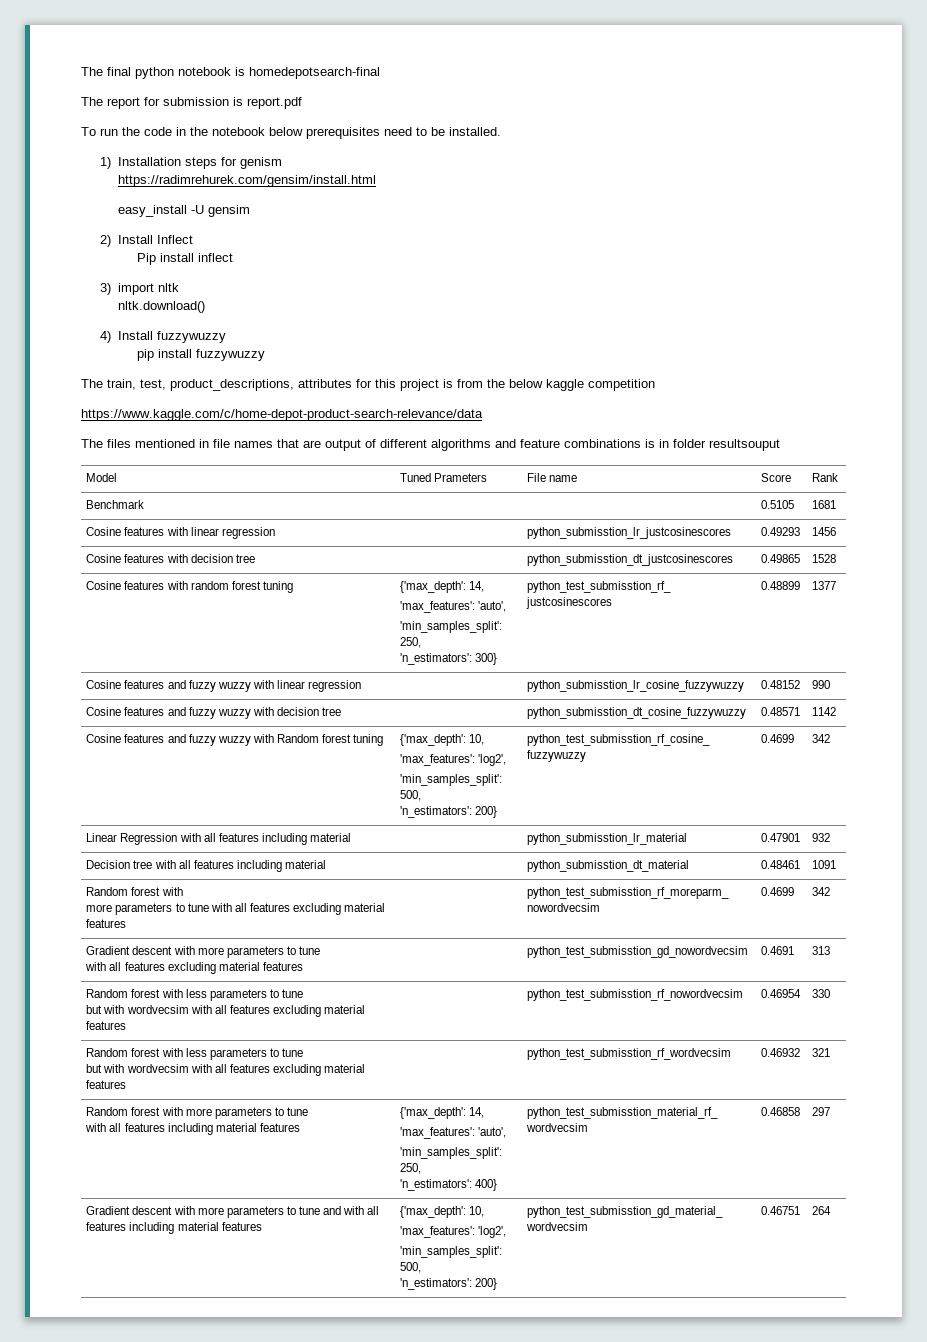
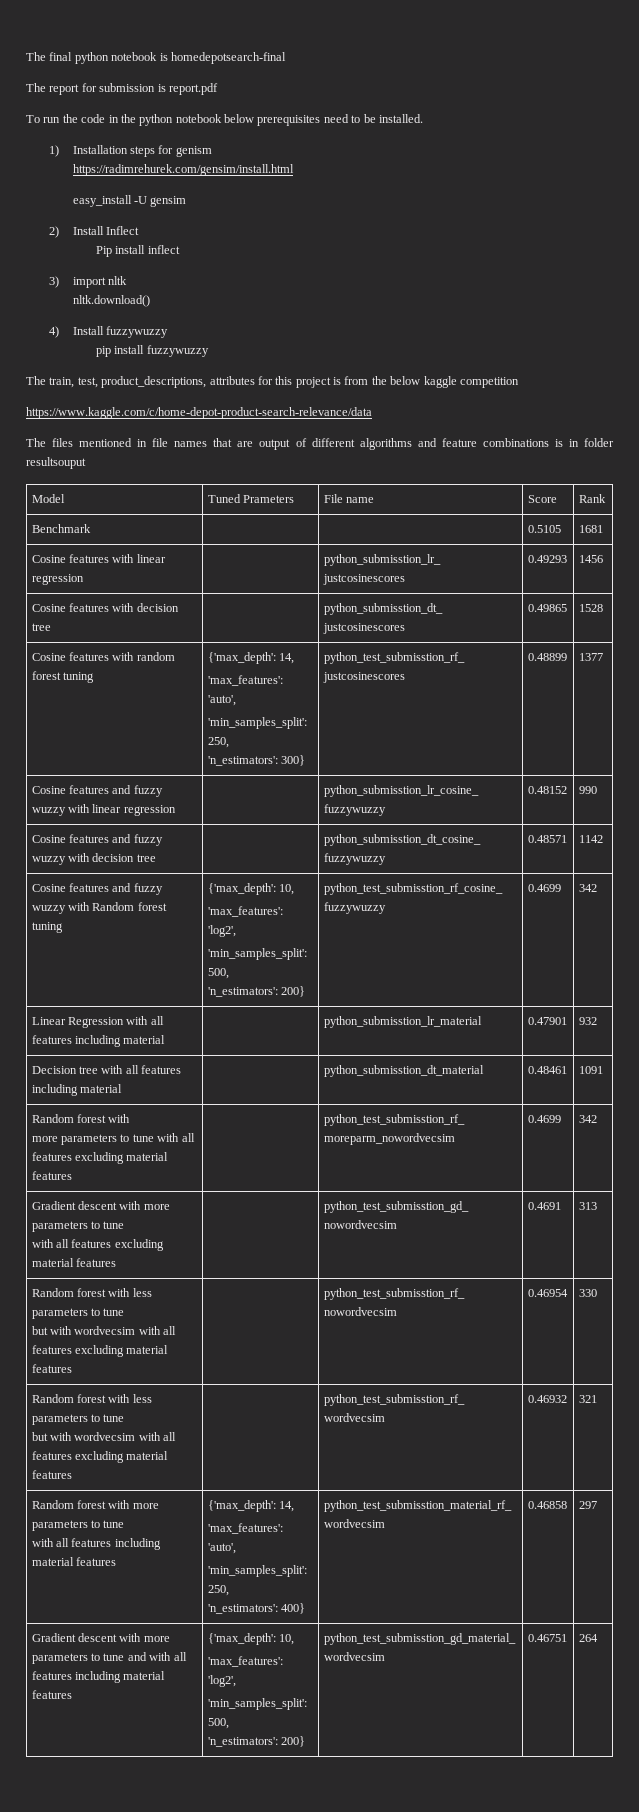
(208, 131) none -> [139,114,174,126] python

